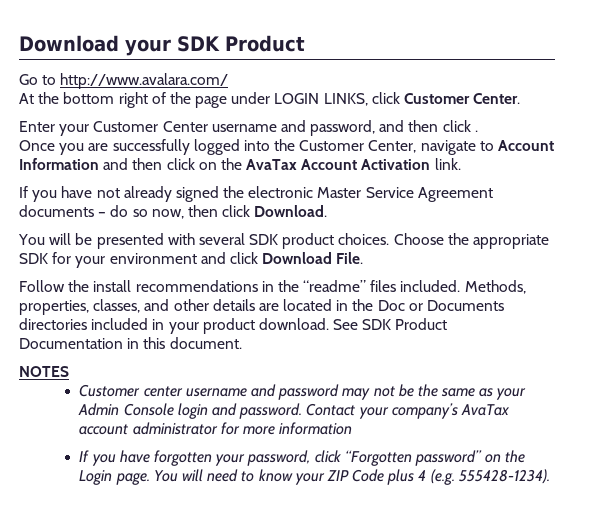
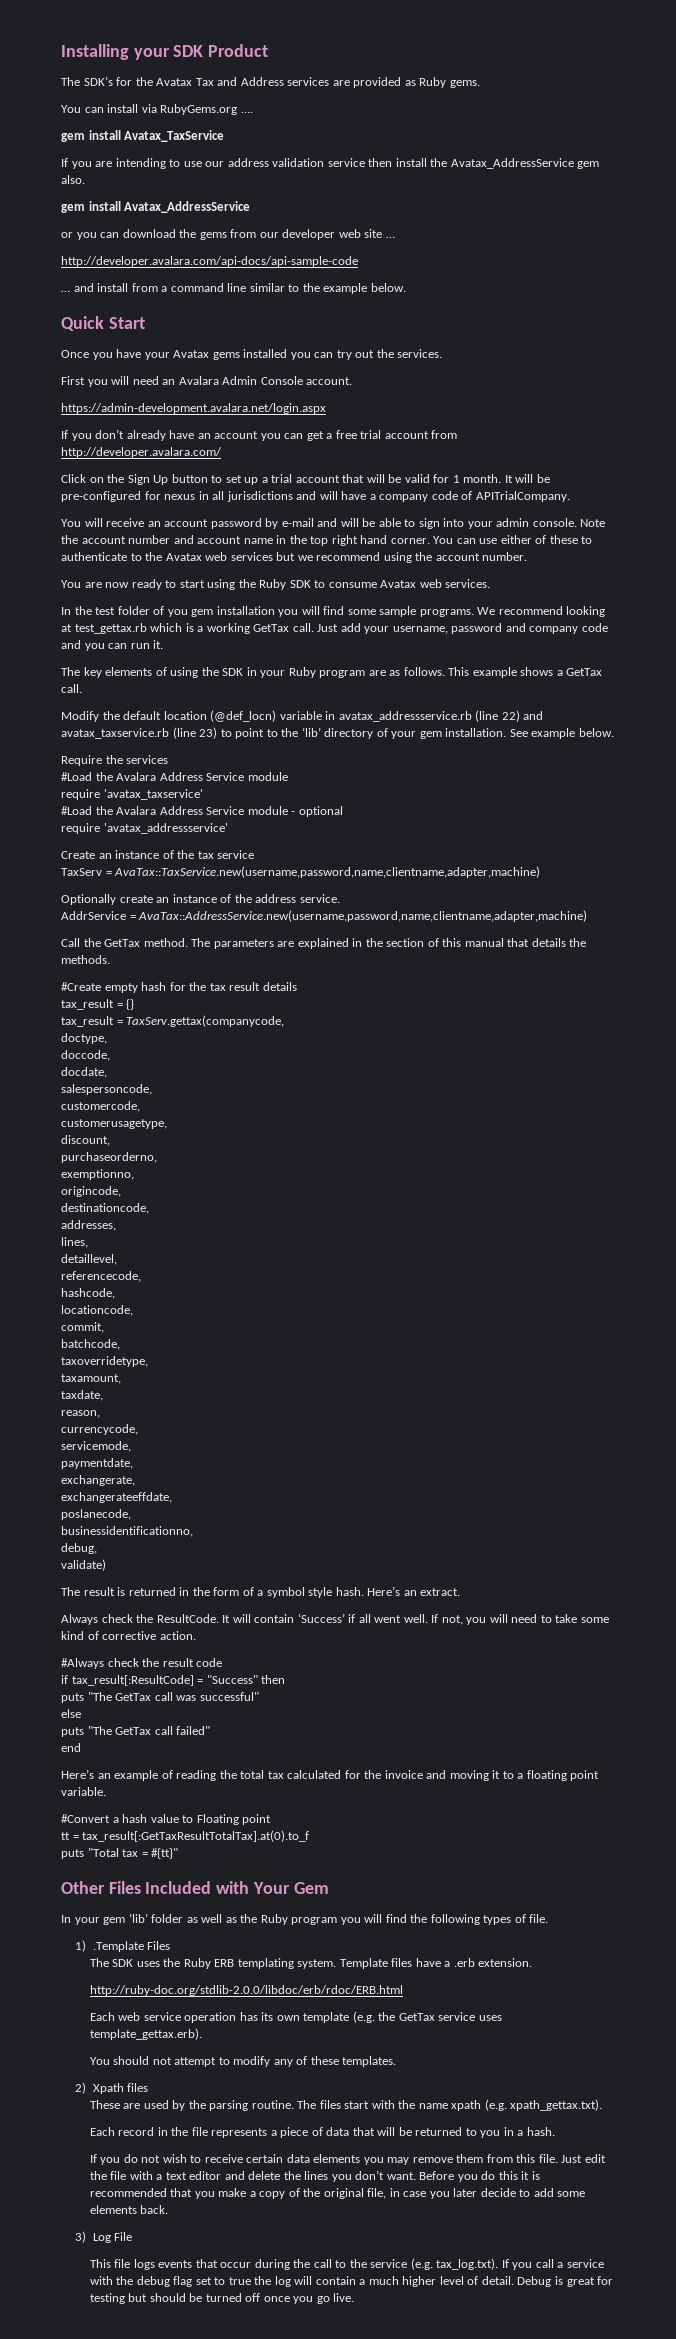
[19,35,119,52] Download -> [61,44,129,60] Installing
[19,73,229,89] [19,92,521,108] [19,120,478,136] [19,139,555,155] [19,158,461,170] [19,186,493,202] [19,205,328,219] [18,233,550,249] [19,252,364,268] [19,280,526,294] [19,299,505,315] [19,318,448,334] [19,337,242,349] [19,366,69,377] [79,384,527,400] [78,403,510,419] [79,422,353,435] [79,450,526,466] [79,469,550,485] Go to http://www.avalara.com/ // At the bottom right of the page under LOGIN LINKS, click Customer Center. // Enter your Customer Center username and password, and then click . // Once you are successfully logged into the Customer Center, navigate to Account Information and then click on the AvaTax Account Activation link. // If you have not already signed the electronic Master Service Agreement documents – do so now, then click Download. // You will be presented with several SDK product choices. Choose the appropriate SDK for your environment and click Download File. // Follow the install recommendations in the “readme” files included. Methods, properties, classes, and other details are located in the Doc or Documents directories included in your product download. See SDK Product Documentation in this document. // NOTES // Customer center username and password may not be the same as your Admin Console login and password. Contact your company’s AvaTax account administrator for more information // If you have forgotten your password, click “Forgotten password” on the Login page. You will need to know your ZIP Code plus 4 (e.g. 555428-1234). -> [61,76,480,88] [61,104,253,115] [61,130,225,142] [61,158,600,169] [61,175,85,184] [61,201,251,213] [61,229,395,240] [61,256,358,267] [61,283,406,294] [61,316,145,331] [61,349,443,360] [61,376,353,387] [61,403,326,414] [61,429,458,441] [61,447,222,458] [61,474,550,485] [61,491,570,502] [61,518,606,529] [61,535,593,546] [61,552,528,563] [61,579,491,590] [61,606,606,617] [61,623,608,634] [61,640,164,651] [61,667,603,678] [61,684,82,693] [61,710,544,722] [61,727,614,739] [61,755,169,766] [61,772,288,781] [61,789,203,800] [61,806,343,817] [61,823,228,834] [61,850,255,859] [61,866,541,878] [61,894,340,905] [61,910,588,922] [61,938,587,949] [61,955,110,964] [61,982,297,993] [61,999,135,1010] [61,1015,285,1027] [61,1033,107,1044] [61,1050,110,1061] [61,1067,107,1078] [61,1084,152,1095] [61,1101,140,1112] [61,1119,167,1129] [61,1135,110,1146] [61,1152,157,1163] [61,1169,134,1180] [61,1186,121,1197] [61,1203,149,1214] [61,1220,116,1231] [61,1237,88,1248] [61,1254,117,1265] [61,1271,141,1282] [61,1288,115,1299] [61,1305,133,1316] [61,1322,104,1333] [61,1339,120,1350] [61,1356,148,1367] [61,1374,121,1384] [61,1390,103,1401] [61,1410,100,1418] [61,1424,138,1435] [61,1441,131,1452] [61,1458,133,1469] [61,1475,135,1486] [61,1492,172,1503] [61,1509,131,1520] [61,1526,193,1537] [61,1543,97,1554] [61,1559,106,1571] [61,1586,461,1598] [61,1613,609,1625] [61,1631,196,1640] [61,1658,223,1669] [61,1675,286,1686] [61,1692,259,1703] [61,1709,81,1718] [61,1726,211,1737] [61,1743,81,1752] [61,1769,600,1781] [61,1787,106,1796] [61,1814,272,1825] [61,1830,310,1842] [61,1848,179,1859] [61,1881,329,1894] [61,1913,549,1925] [75,1940,171,1952] [89,1958,533,1969] [89,1985,403,1996] [89,2011,502,2023] [89,2028,202,2040] [89,2056,397,2067] [75,2082,149,2094] [89,2099,603,2111] [89,2127,555,2138] [89,2154,606,2165] [89,2170,540,2182] [89,2188,586,2199] [89,2205,169,2214] [75,2231,133,2243] [89,2258,604,2270] [89,2276,614,2287] [89,2293,355,2304] The SDK’s for the Avatax Tax and Address services are provided as Ruby gems. // You can install via RubyGems.org …. // gem install Avatax_TaxService // If you are intending to use our address validation service then install the Avatax_AddressService gem also. // gem install Avatax_AddressService // or you can download the gems from our developer web site … // http://developer.avalara.com/api-docs/api-sample-code // … and install from a command line similar to the example below. // Quick Start // Once you have your Avatax gems installed you can try out the services. // First you will need an Avalara Admin Console account. // https://admin-development.avalara.net/login.aspx // If you don’t already have an account you can get a free trial account from http://developer.avalara.com/ // Click on the Sign Up button to set up a trial account that will be valid for 1 month. It will be pre-configured for nexus in all jurisdictions and will have a company code of APITrialCompany. // You will receive an account password by e-mail and will be able to sign into your admin console. Note the account number and account name in the top right hand corner. You can use either of these to authenticate to the Avatax web services but we recommend using the account number. // You are now ready to start using the Ruby SDK to consume Avatax web services. // In the test folder of you gem installation you will find some sample programs. We recommend looking at test_gettax.rb which is a working GetTax call. Just add your username, password and company code and you can run it. // The key elements of using the SDK in your Ruby program are as follows. This example shows a GetTax call. // Modify the default location (@def_locn) variable in avatax_addressservice.rb (line 22) and avatax_taxservice.rb (line 23) to point to the ‘lib’ directory of your gem installation. See example below. // Require the services // #Load the Avalara Address Service module // require 'avatax_taxservice' // #Load the Avalara Address Service module - optional // require 'avatax_addressservice' // Create an instance of the tax service // TaxServ = AvaTax::TaxService.new(username,password,name,clientname,adapter,machine) // Optionally create an instance of the address service. // AddrService = AvaTax::AddressService.new(username,password,name,clientname,adapter,machine) // Call the GetTax method. The parameters are explained in the section of this manual that details the methods. // #Create empty hash for the tax result details // tax_result = {} // tax_result = TaxServ.gettax(companycode, // doctype, // doccode, // docdate, // salespersoncode, // customercode, // customerusagetype, // discount, // purchaseorderno, // exemptionno, // origincode, // destinationcode, // addresses, // lines, // detaillevel, // referencecode, // hashcode, // locationcode, // commit, // batchcode, // taxoverridetype, // taxamount, // taxdate, // reason, // currencycode, // servicemode, // paymentdate, // exchangerate, // exchangerateeffdate, // poslanecode, // businessidentificationno, // debug, // validate) // The result is returned in the form of a symbol style hash. Here’s an extract. // Always check the ResultCode. It will contain ‘Success’ if all went well. If not, you will need to take some kind of corrective action. // #Always check the result code // if tax_result[:ResultCode] = "Success" then // puts "The GetTax call was successful" // else // puts "The GetTax call failed" // end // Here’s an example of reading the total tax calculated for the invoice and moving it to a floating point variable. // #Convert a hash value to Floating point // tt = tax_result[:GetTaxResultTotalTax].at(0).to_f // puts "Total tax = #{tt}" // Other Files Included with Your Gem // In your gem ‘lib’ folder as well as the Ruby program you will find the following types of file. // 1) .Template Files // The SDK uses the Ruby ERB templating system. Template files have a .erb extension. // http://ruby-doc.org/stdlib-2.0.0/libdoc/erb/rdoc/ERB.html // Each web service operation has its own template (e.g. the GetTax service uses template_gettax.erb). // You should not attempt to modify any of these templates. // 2) Xpath files // These are used by the parsing routine. The files start with the name xpath (e.g. xpath_gettax.txt). // Each record in the file represents a piece of data that will be returned to you in a hash. // If you do not wish to receive certain data elements you may remove them from this file. Just edit the file with a text editor and delete the lines you don’t want. Before you do this it is recommended that you make a copy of the original file, in case you later decide to add some elements back. // 3) Log File // This file logs events that occur during the call to the service (e.g. tax_log.txt). If you call a service with the debug flag set to true the log will contain a much higher level of detail. Debug is great for testing but should be turned off once you go live.

